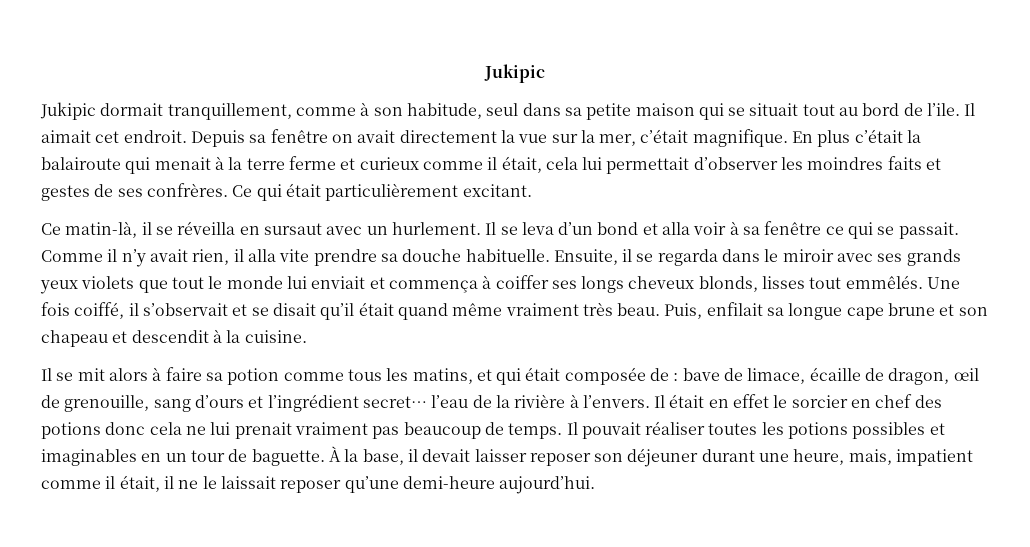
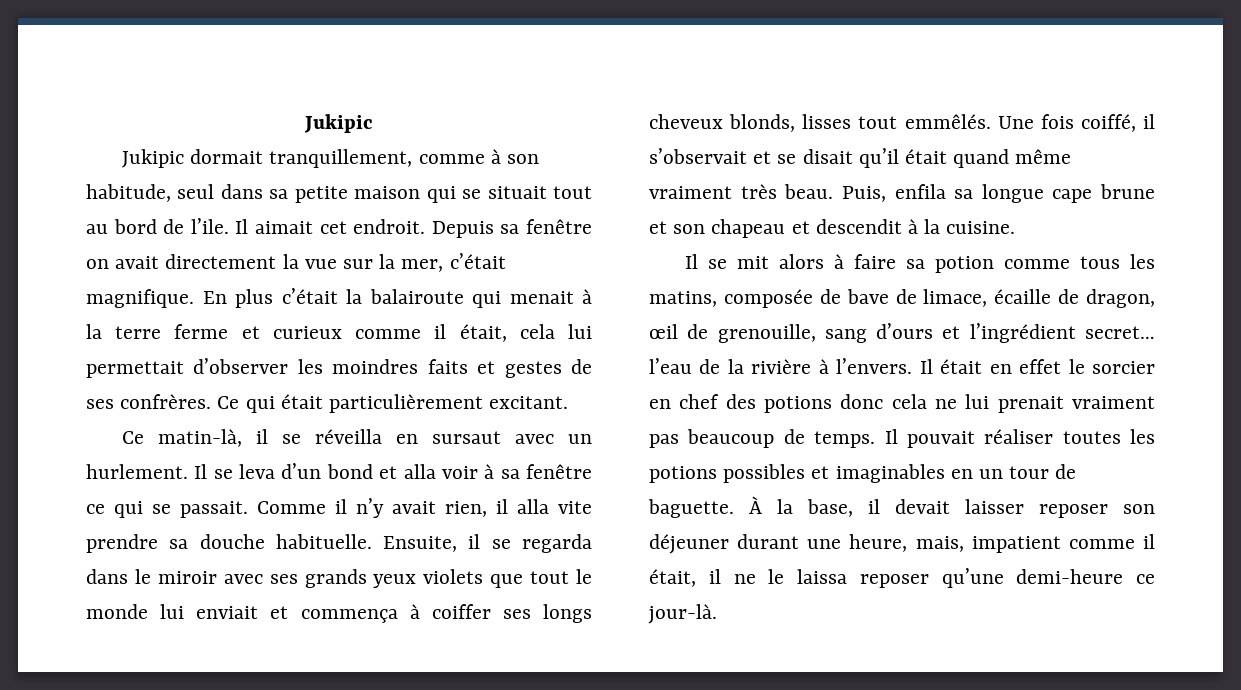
[706,302,763,316] enfilait -> [894,184,946,199] enfila
[476,367,561,385] et qui était -> (717, 299) none
[673,373,679,381] : -> (841, 296) none
[220,476,276,489] laissait -> [797,569,847,584] laissa
[499,476,596,494] aujourd’hui. -> [1136,574,1155,584] [648,604,717,624] ce jour-là.

